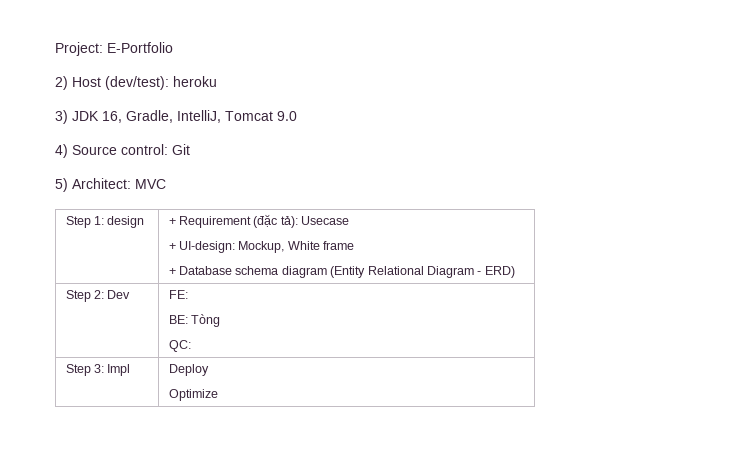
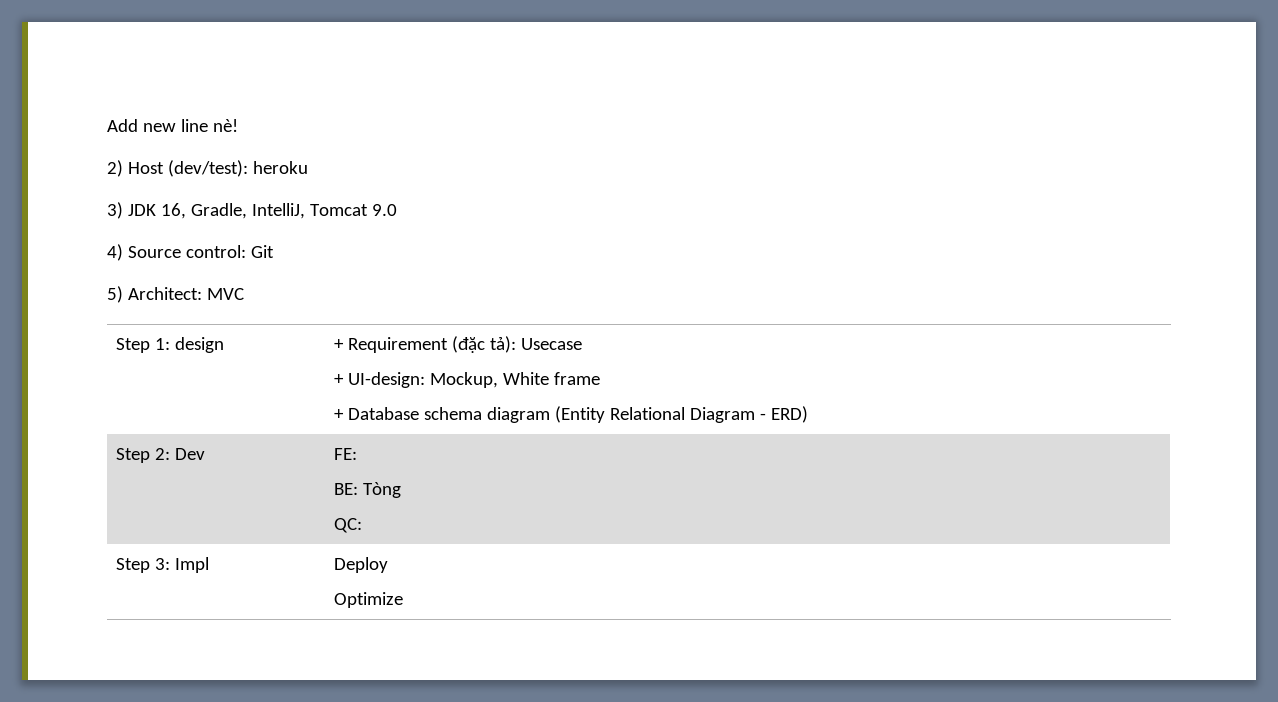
[55,42,173,56] Project: E-Portfolio -> [107,119,238,132] Add new line nè!

